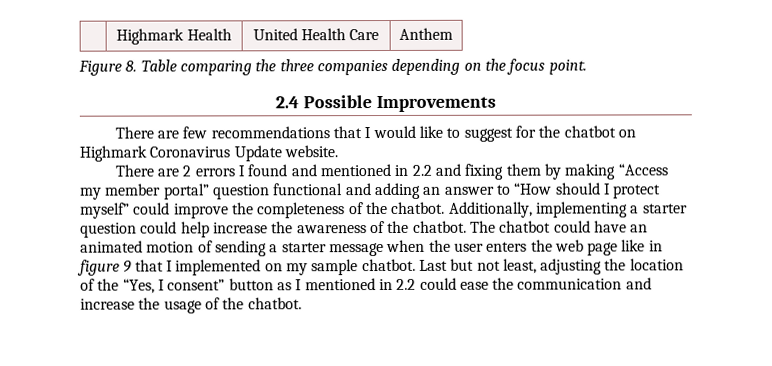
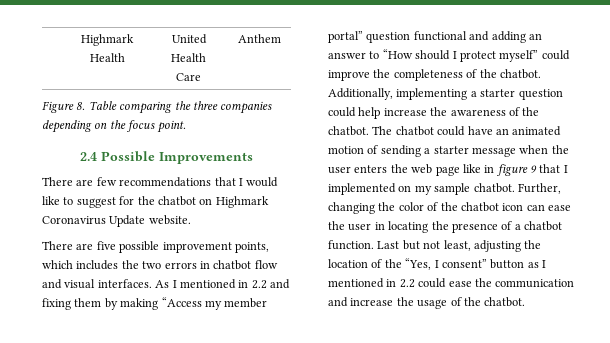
[182,164,317,177] 2 errors I found and -> [96,241,269,253] [42,260,278,270] [42,279,177,289] five possible improvement points, which includes the two errors in chatbot flow and visual interfaces. As I
(416, 265) none -> [517,183,561,194] [328,202,571,214] [328,221,562,233] [328,240,374,250] Further, changing the color of the chatbot icon can ease the user in locating the presence of a chatbot function.

